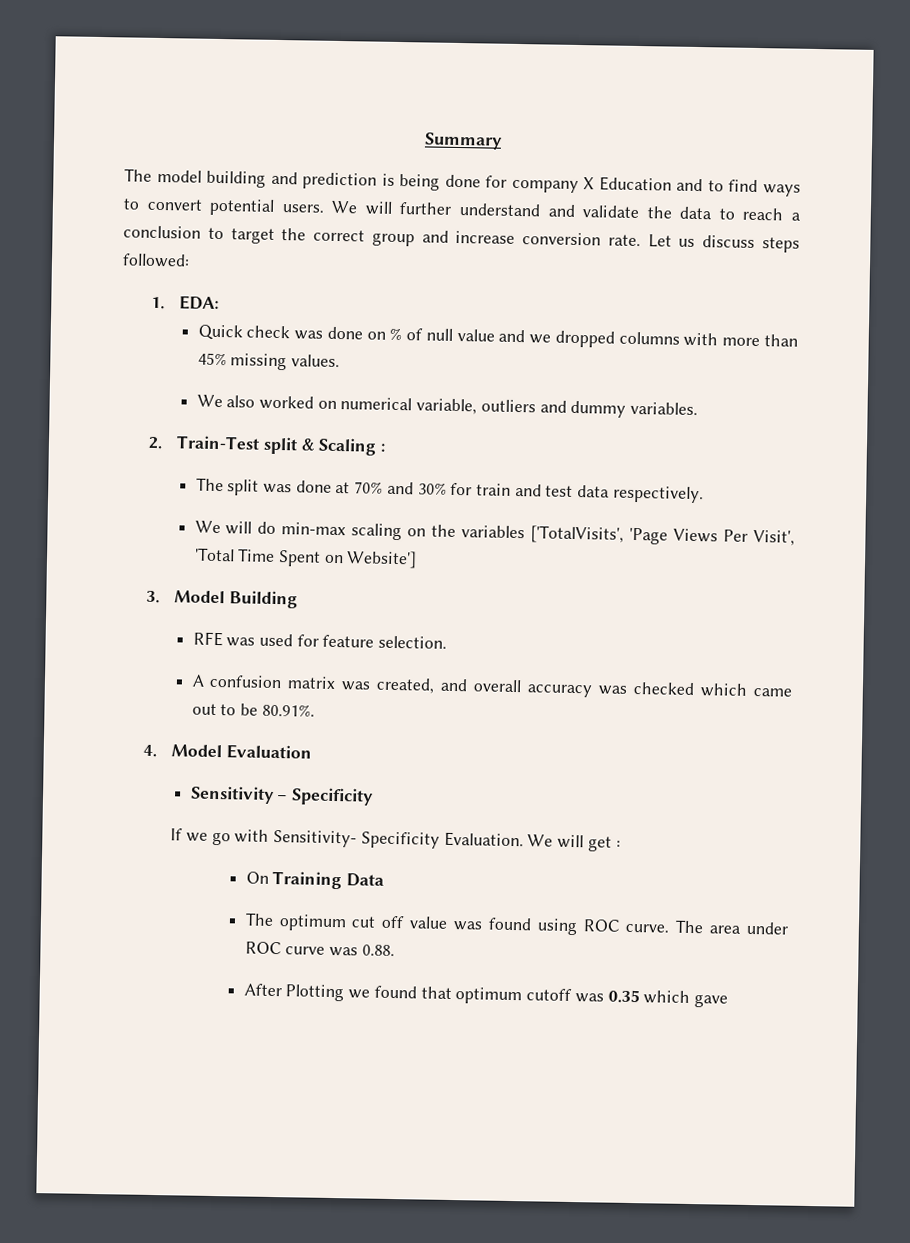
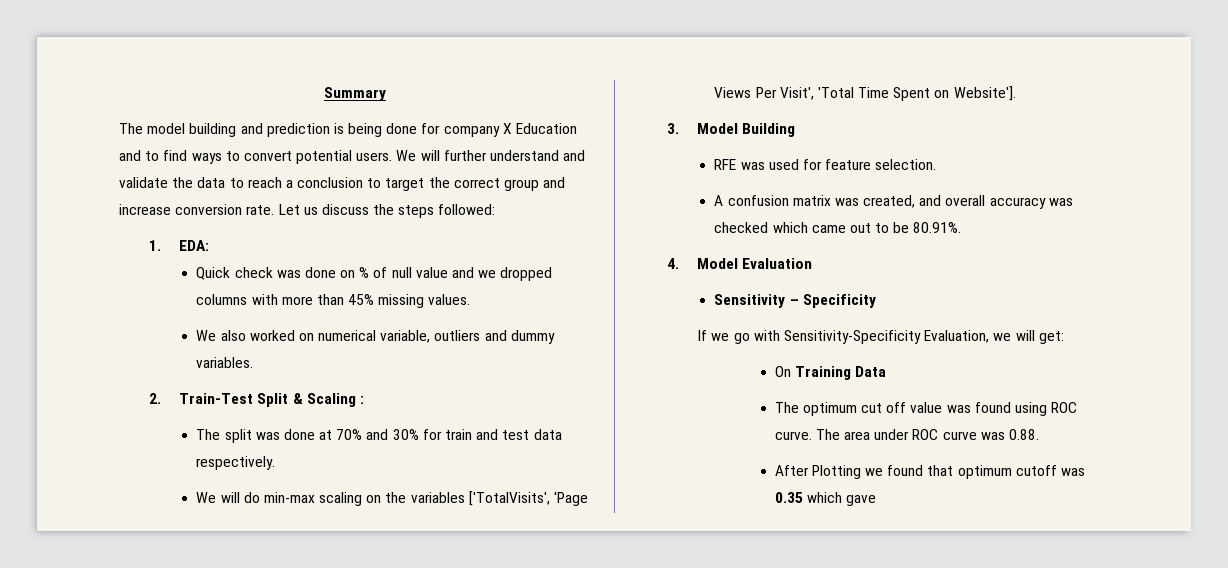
(756, 241) none -> [373,204,395,215] the
[262,436,298,455] split -> [257,393,289,407] Split
[346,550,418,569] Website'] -> [953,86,1016,101] Website'].
[273,829,621,852] Sensitivity- Specificity Evaluation. We will get : -> [784,330,1064,344] Sensitivity-Specificity Evaluation, we will get:

